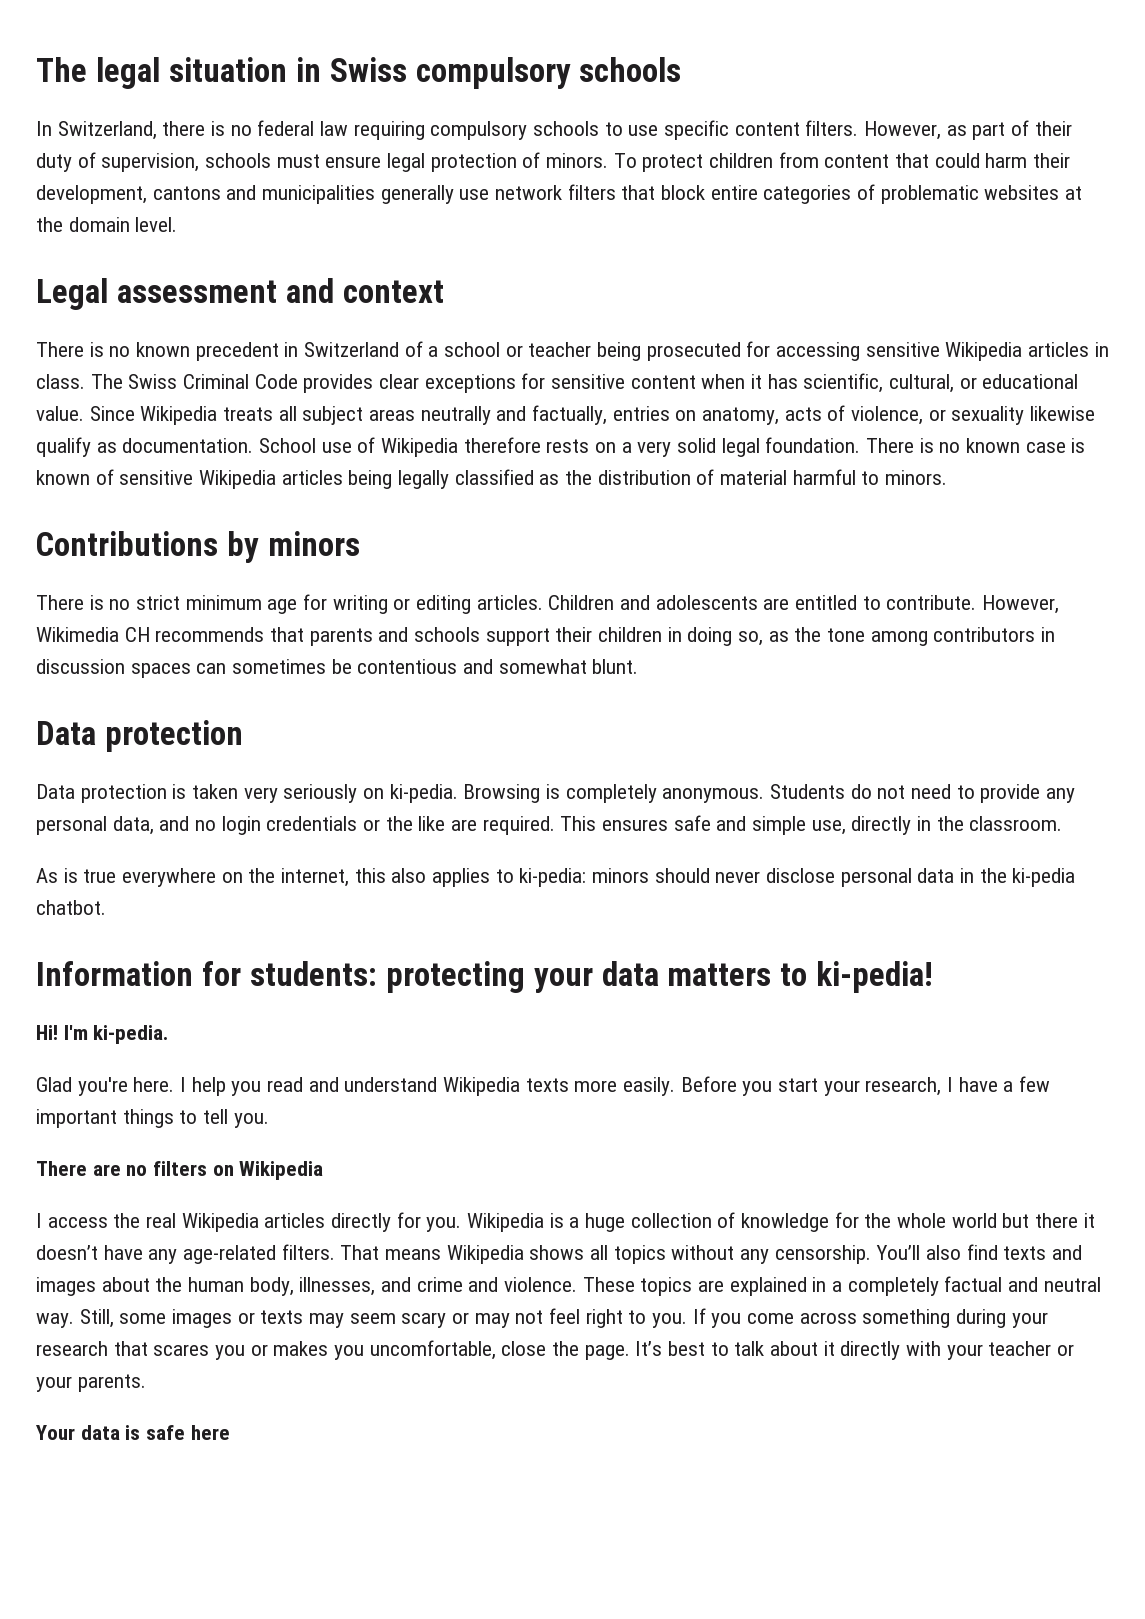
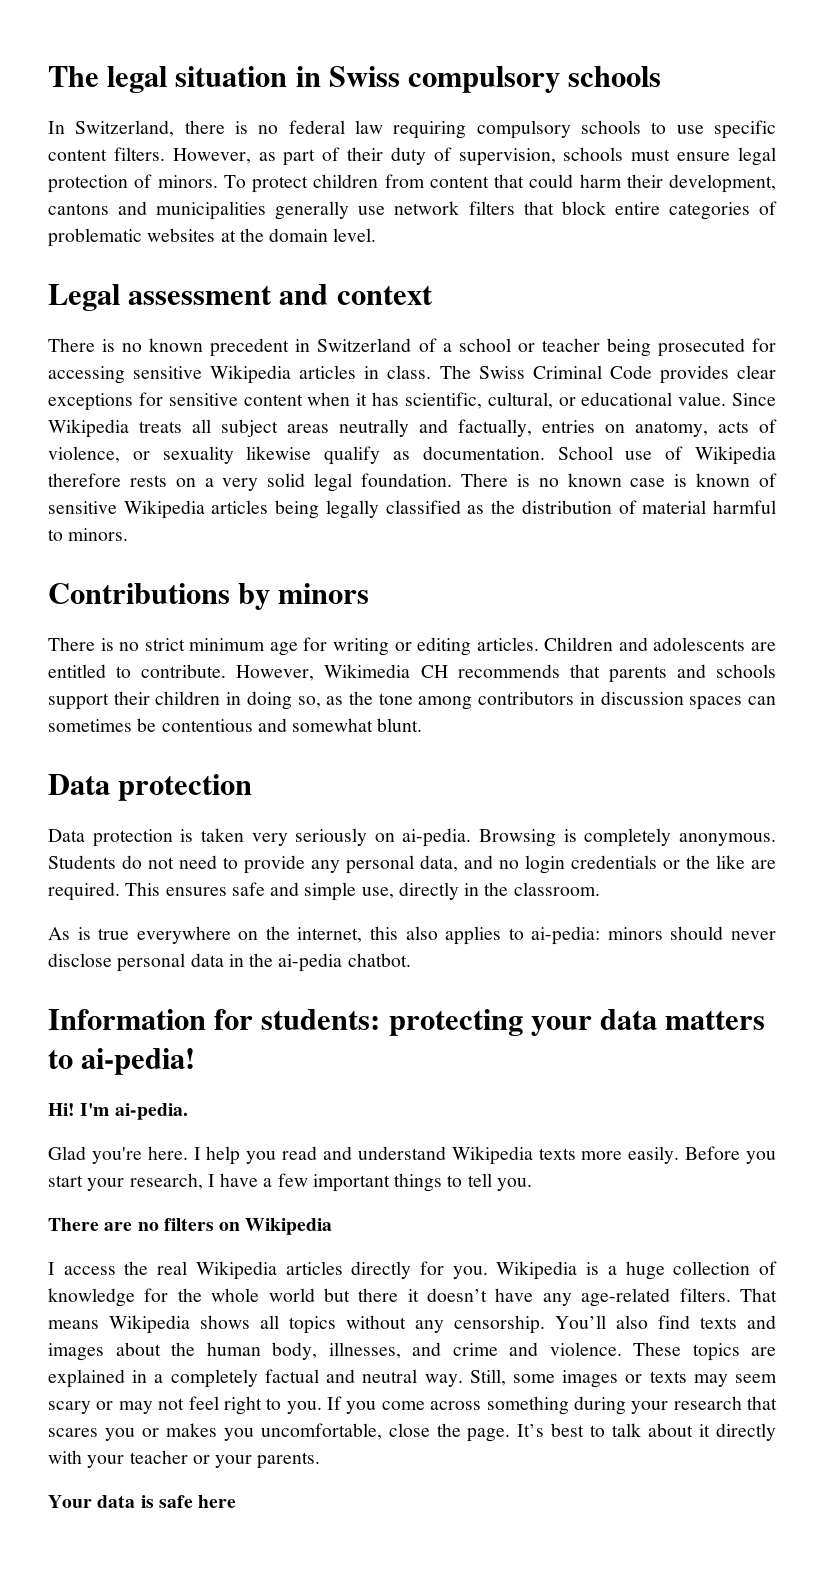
[389,784,458,803] ki-pedia. -> [402,828,472,847] ai-pedia.
[519,868,587,887] ki-pedia: -> [531,926,601,945] ai-pedia:
[1012,868,1076,887] ki-pedia -> [278,953,343,972] ai-pedia
[816,961,934,993] ki-pedia! -> [81,1048,196,1075] ai-pedia!
[93,1025,169,1044] ki-pedia. -> [114,1103,188,1120] ai-pedia.

